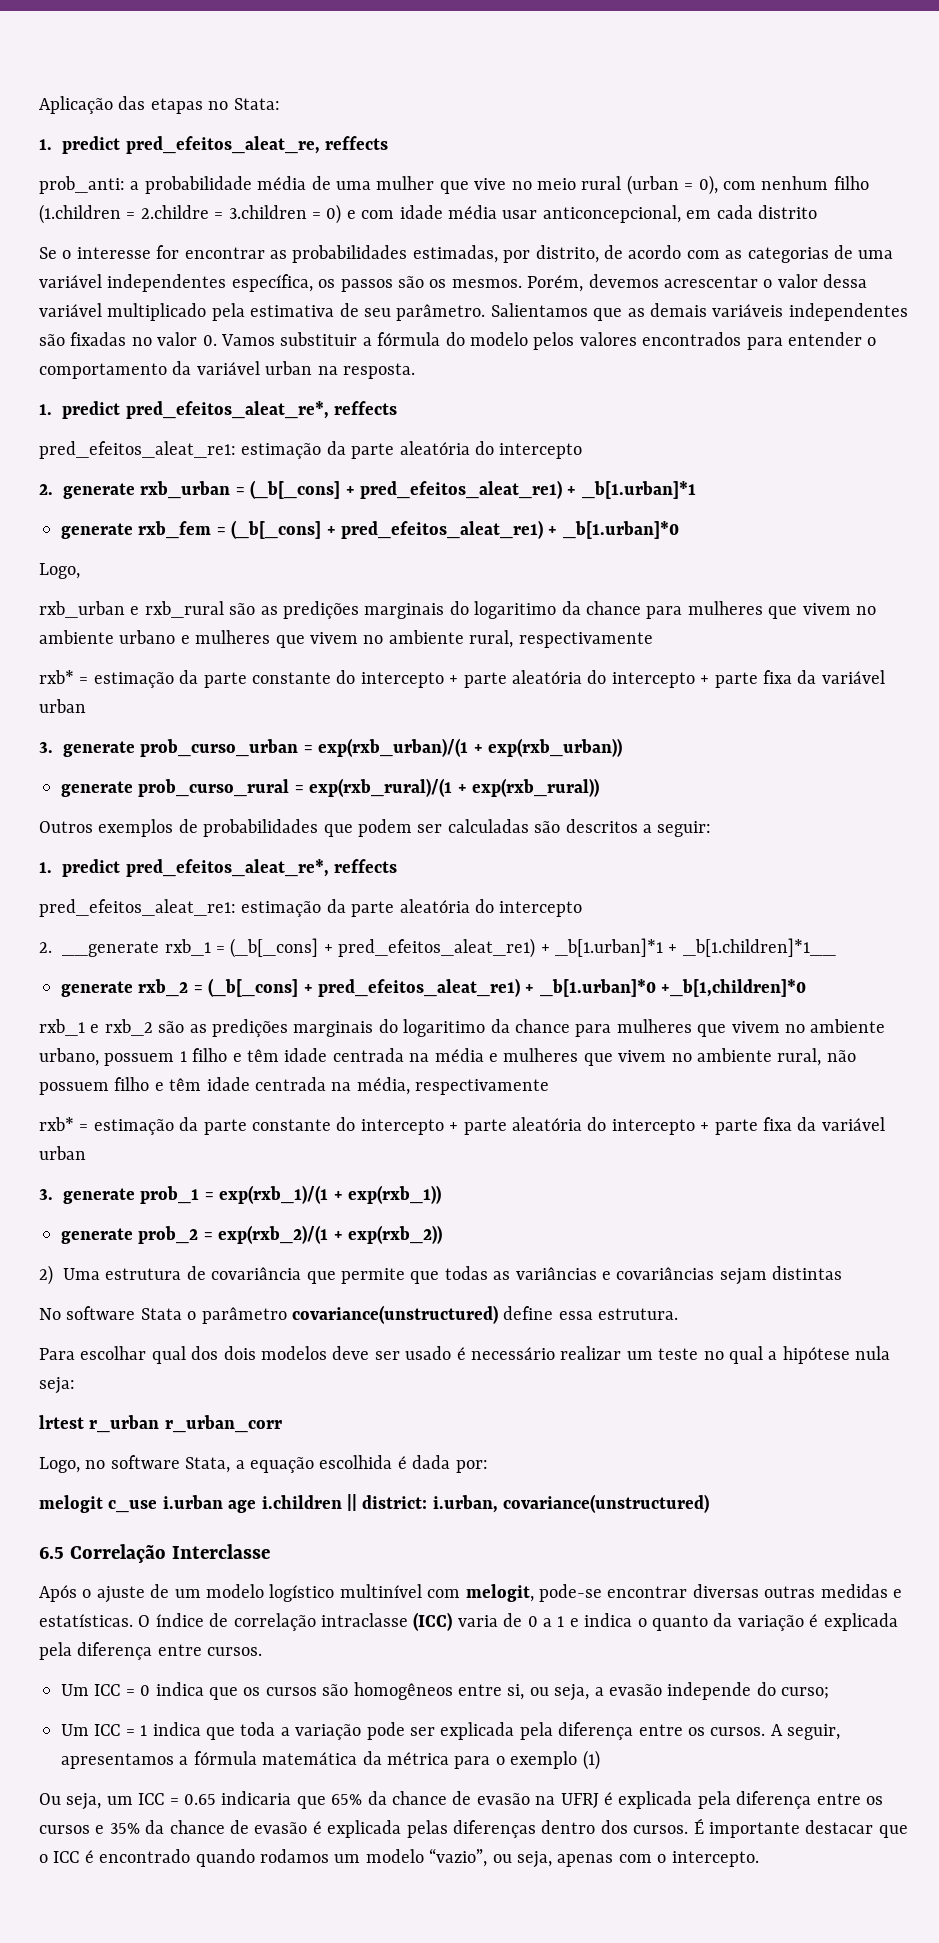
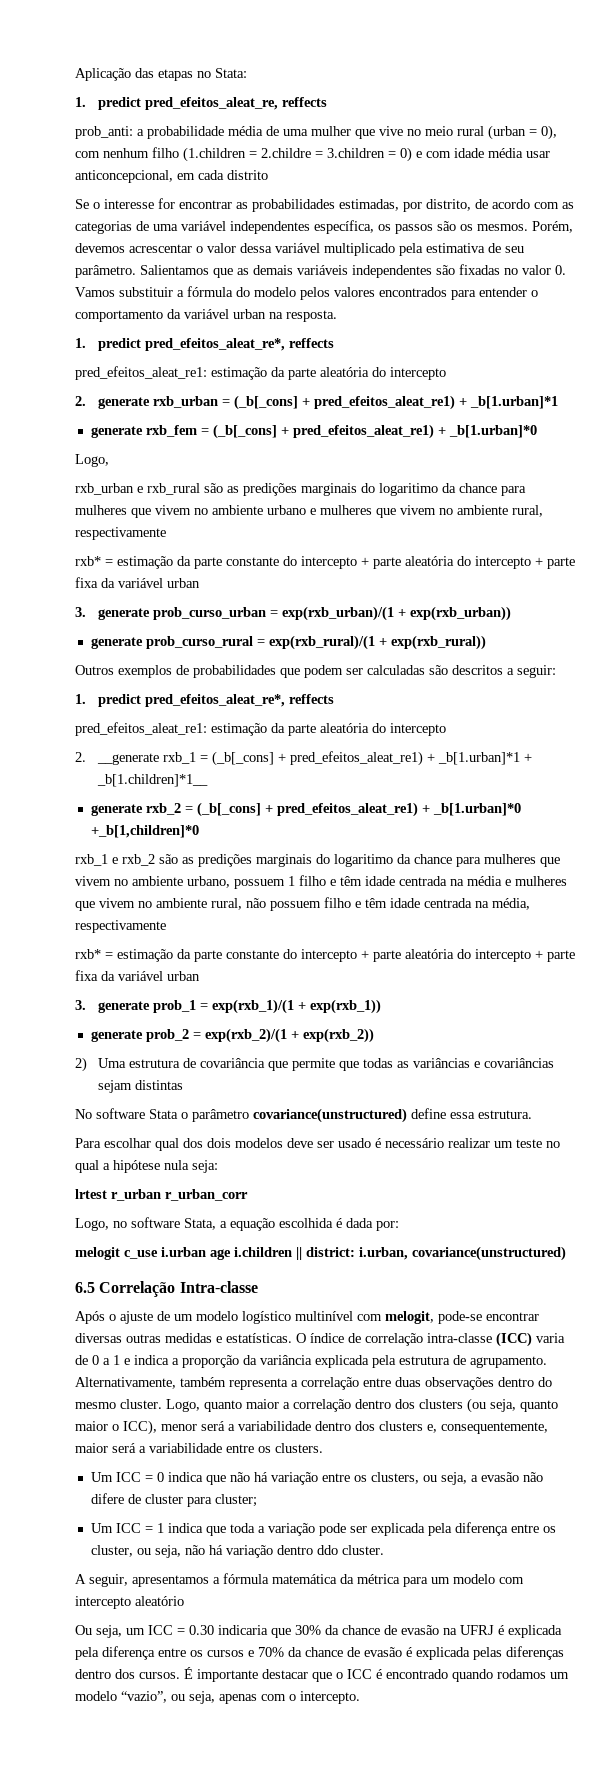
[171,1544,270,1559] Interclasse -> [179,1281,258,1293] Intra-classe
[321,1613,408,1627] intraclasse -> [427,1333,492,1343] intra-classe
[637,1613,898,1631] [39,1642,263,1660] o quanto da variação é explicada pela diferença entre cursos. -> [172,1355,547,1368] [75,1377,552,1390] [75,1398,558,1413] [75,1420,548,1435] [75,1443,323,1453] a proporção da variância explicada pela estrutura de agrupamento. Alternativamente, também representa a correlação entre duas observações dentro do mesmo cluster. Logo, quanto maior a correlação dentro dos clusters (ou seja, quanto maior o ICC), menor será a variabilidade dentro dos clusters e, consequentemente, maior será a variabilidade entre os clusters.
[243,1682,830,1701] os cursos são homogêneos entre si, ou seja, a evasão independe do curso; -> [229,1472,543,1485] [90,1493,257,1507] não há variação entre os clusters, ou seja, a evasão não difere de cluster para cluster;
[710,1727,766,1736] cursos. -> [90,1545,384,1558] cluster, ou seja, não há variação dentro ddo cluster. //
[495,1750,600,1770] o exemplo (1) -> [431,1574,524,1584] [75,1596,184,1609] um modelo com intercepto aleatório
[184,1794,216,1805] 0.65 -> [189,1625,214,1635] 0.30
[331,1794,363,1805] 65% -> [295,1625,321,1635] 30%
[109,1823,140,1834] 35% -> [258,1647,284,1657] 70%

